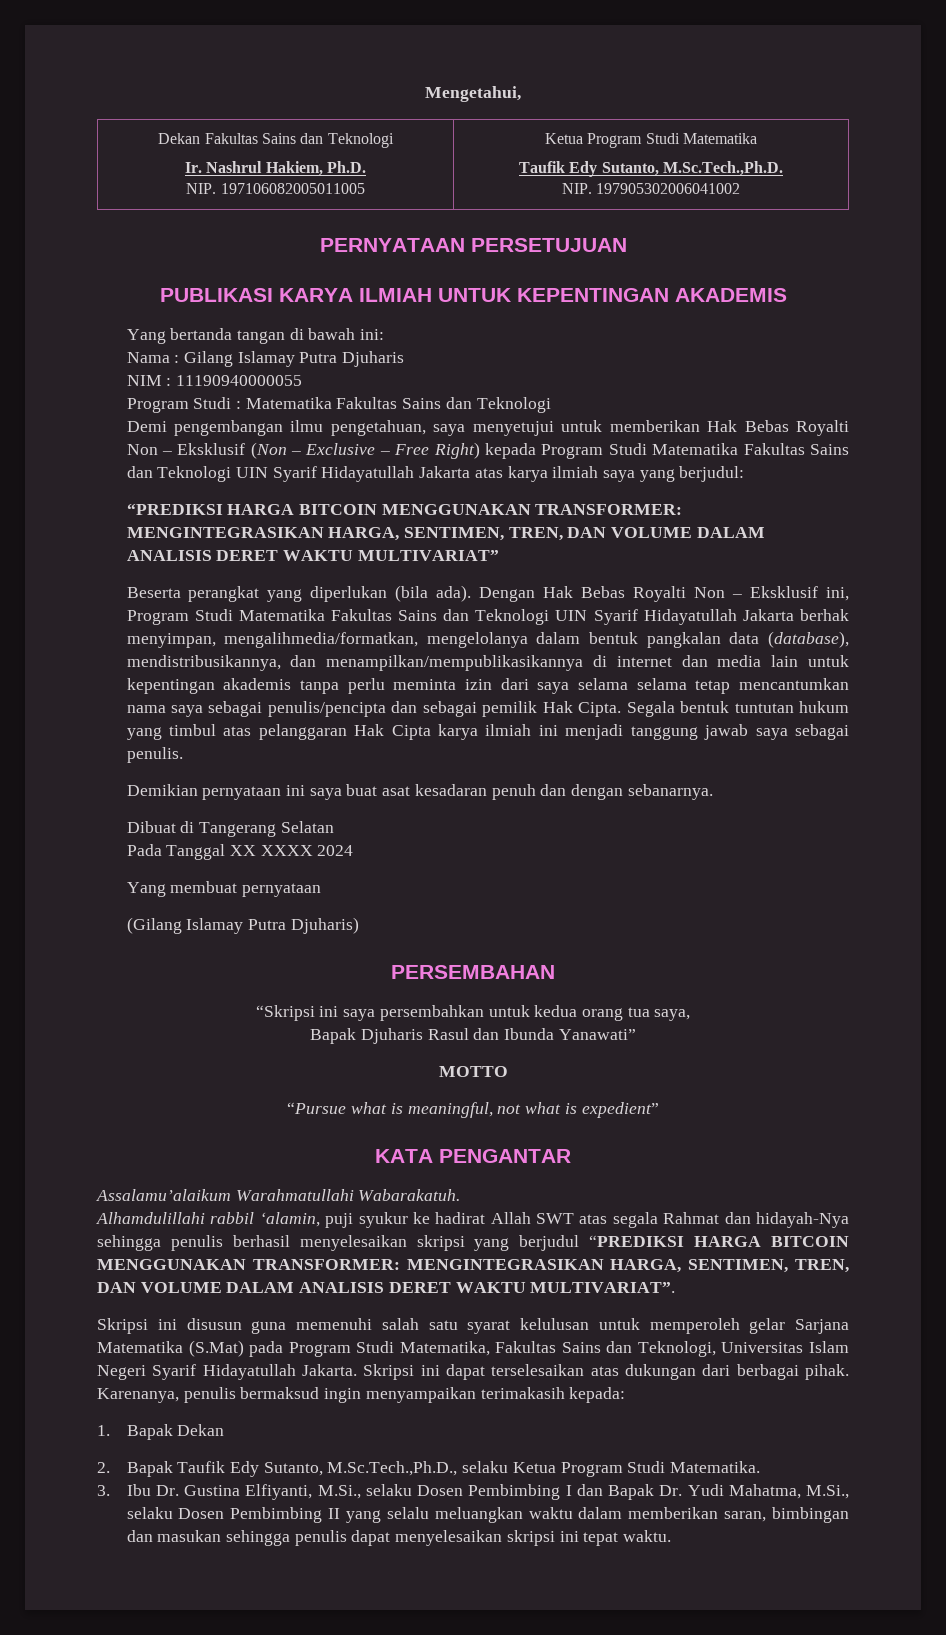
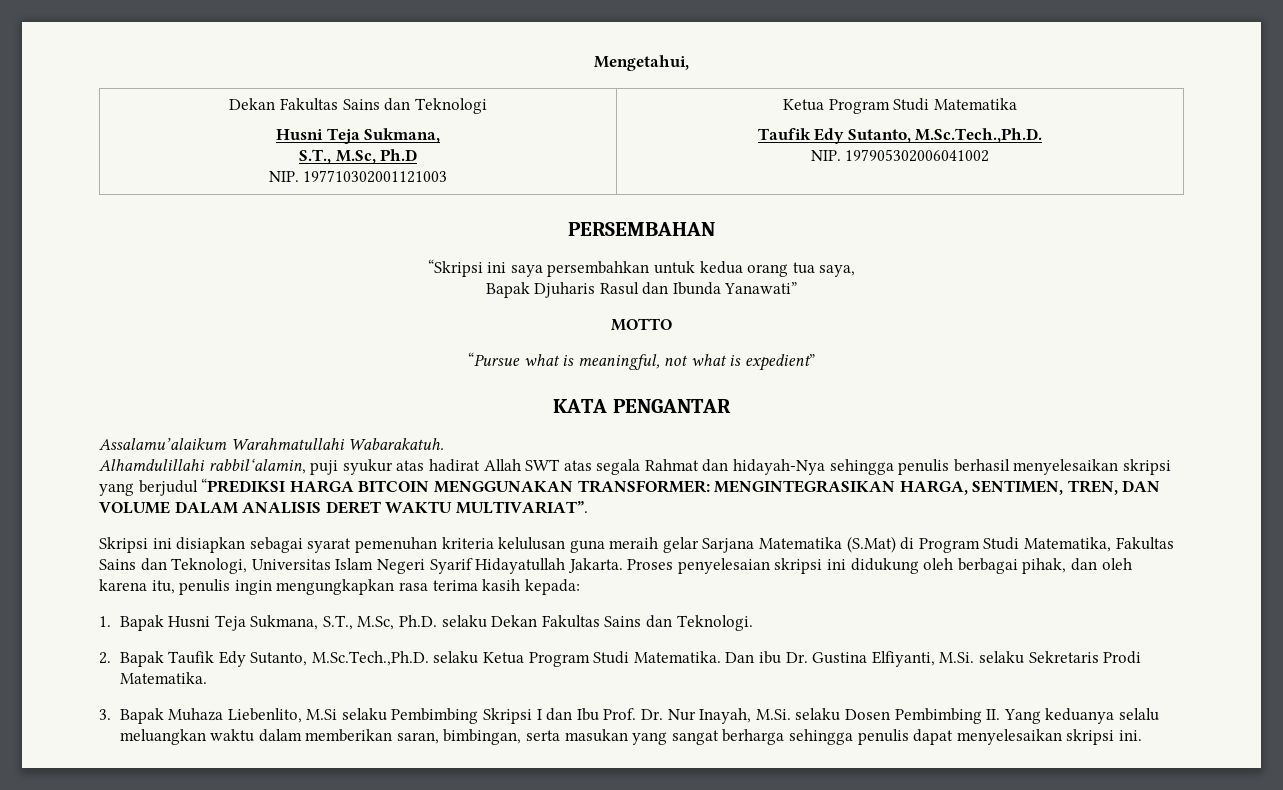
[185,161,366,176] [186,183,365,194] Ir. Nashrul Hakiem, Ph.D. // NIP. 197106082005011005 -> [275,128,441,144] [298,149,418,164] [268,170,448,183] Husni Teja Sukmana, // S.T., M.Sc, Ph.D // NIP. 197710302001121003
[319,238,627,252] [159,288,787,302] [126,328,385,344] [126,351,405,367] [126,375,302,386] [126,397,551,413] [126,420,850,436] [126,442,850,459] [126,466,745,482] [126,503,683,515] [126,527,765,541] [126,550,499,561] [126,585,849,602] [126,609,850,625] [126,631,850,648] [126,655,849,671] [126,678,850,694] [126,701,849,717] [126,724,850,740] [126,747,183,763] [126,784,713,800] [126,821,334,837] [126,844,354,860] [126,881,321,897] [126,917,359,934] // PERNYATAAN PERSETUJUAN // PUBLIKASI KARYA ILMIAH UNTUK KEPENTINGAN AKADEMIS // Yang bertanda tangan di bawah ini: // Nama : Gilang Islamay Putra Djuharis // NIM : 11190940000055 // Program Studi : Matematika Fakultas Sains dan Teknologi // Demi pengembangan ilmu pengetahuan, saya menyetujui untuk memberikan Hak Bebas Royalti Non – Eksklusif (Non – Exclusive – Free Right) kepada Program Studi Matematika Fakultas Sains dan Teknologi UIN Syarif Hidayatullah Jakarta atas karya ilmiah saya yang berjudul: // “PREDIKSI HARGA BITCOIN MENGGUNAKAN TRANSFORMER: MENGINTEGRASIKAN HARGA, SENTIMEN, TREN, DAN VOLUME DALAM ANALISIS DERET WAKTU MULTIVARIAT” // Beserta perangkat yang diperlukan (bila ada). Dengan Hak Bebas Royalti Non – Eksklusif ini, Program Studi Matematika Fakultas Sains dan Teknologi UIN Syarif Hidayatullah Jakarta berhak menyimpan, mengalihmedia/formatkan, mengelolanya dalam bentuk pangkalan data (database), mendistribusikannya, dan menampilkan/mempublikasikannya di internet dan media lain untuk kepentingan akademis tanpa perlu meminta izin dari saya selama selama tetap mencantumkan nama saya sebagai penulis/pencipta dan sebagai pemilik Hak Cipta. Segala bentuk tuntutan hukum yang timbul atas pelanggaran Hak Cipta karya ilmiah ini menjadi tanggung jawab saya sebagai penulis. // Demikian pernyataan ini saya buat asat kesadaran penuh dan dengan sebanarnya. // Dibuat di Tangerang Selatan // Pada Tanggal XX XXXX 2024 // Yang membuat pernyataan // (Gilang Islamay Putra Djuharis) -> (990, 155) none
[210,1212,320,1227] rabbil ‘alamin, -> [208,458,306,474] rabbil‘alamin,
[412,1212,430,1224] ke -> [396,460,425,471] atas
[186,1318,740,1334] disusun guna memenuhi salah satu syarat kelulusan untuk memperoleh -> [176,537,659,553] disiapkan sebagai syarat pemenuhan kriteria kelulusan guna meraih
[249,1341,284,1357] pada -> [900,537,915,550] di
[363,1364,849,1380] [97,1387,626,1403] [97,1424,225,1440] Skripsi ini dapat terselesaikan atas dukungan dari berbagai pihak. Karenanya, penulis bermaksud ingin menyampaikan terimakasih kepada: // 1. Bapak Dekan -> [627,558,1132,574] [99,579,580,595] [99,615,753,631] Proses penyelesaian skripsi ini didukung oleh berbagai pihak, dan oleh karena itu, penulis ingin mengungkapkan rasa terima kasih kepada: // 1. Bapak Husni Teja Sukmana, S.T., M.Sc, Ph.D. selaku Dekan Fakultas Sains dan Teknologi.
[327,1461,458,1476] M.Sc.Tech.,Ph.D., -> [311,651,429,666] M.Sc.Tech.,Ph.D.
[97,1484,151,1496] // 3. Ibu -> [725,651,781,664] Dan ibu
[317,1484,849,1500] [126,1507,381,1523] M.Si., selaku Dosen Pembimbing I dan Bapak Dr. Yudi Mahatma, M.Si., selaku Dosen Pembimbing II yang -> [939,651,1142,664] [119,672,207,684] [99,708,1115,724] M.Si. selaku Sekretaris Prodi Matematika. // 3. Bapak Muhaza Liebenlito, M.Si selaku Pembimbing Skripsi I dan Ibu Prof. Dr. Nur Inayah, M.Si. selaku Dosen Pembimbing II. Yang keduanya
[771,1507,849,1523] [126,1530,222,1542] bimbingan dan masukan -> [443,729,785,745] bimbingan, serta masukan yang sangat berharga
[559,1530,672,1546] ini tepat waktu. -> [1118,730,1142,741] ini.

